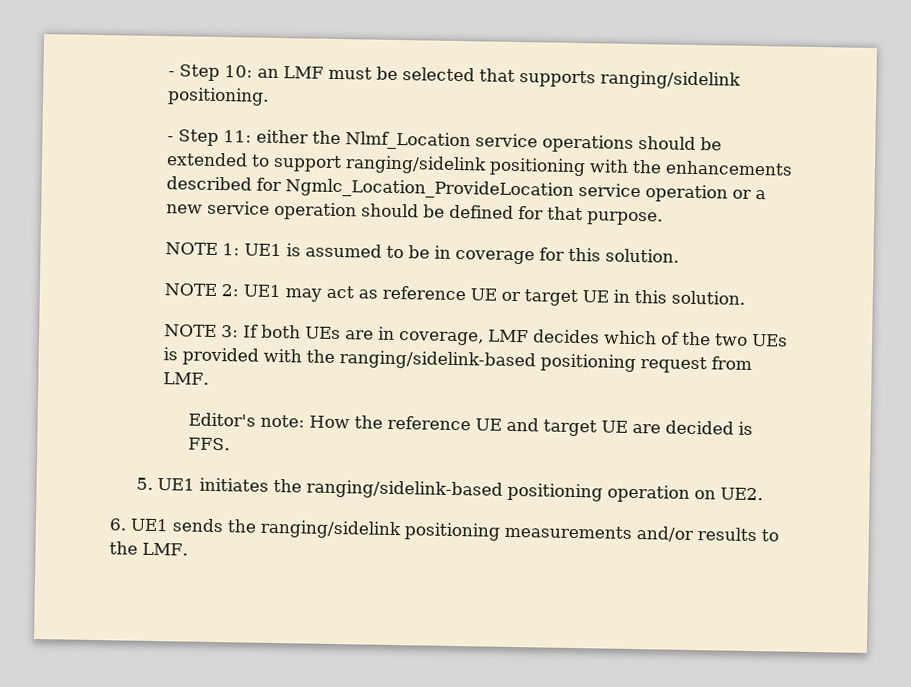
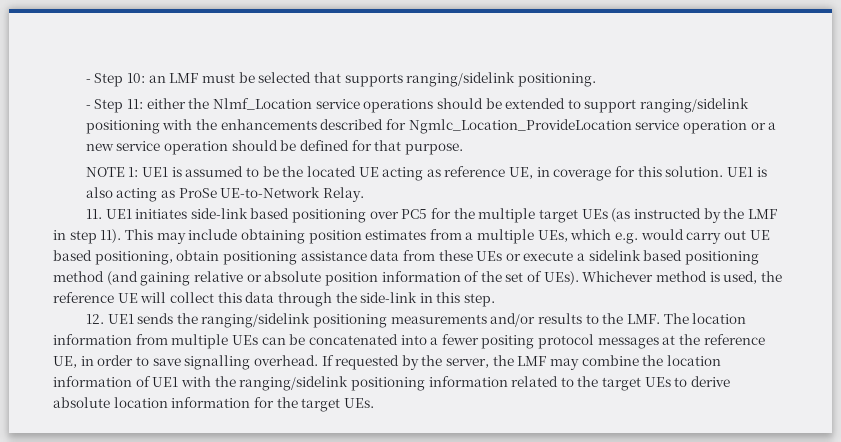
(431, 252) none -> [282,166,534,181] the located UE acting as reference UE,
[164,283,746,307] [164,324,789,347] [163,347,753,374] [163,372,210,385] [188,412,754,437] [188,437,231,451] [135,477,763,503] [109,518,127,531] // NOTE 2: UE1 may act as reference UE or target UE in this solution. // NOTE 3: If both UEs are in coverage, LMF decides which of the two UEs is provided with the ranging/sidelink-based positioning request from LMF. // Editor's note: How the reference UE and target UE are decided is FFS. // 5. UE1 initiates the ranging/sidelink-based positioning operation on UE2. // 6. -> [726,167,767,177] [85,187,364,202] [85,208,777,223] [53,229,770,244] [53,250,760,265] [53,271,782,286] [53,292,496,307] [85,314,104,324] UE1 is also acting as ProSe UE-to-Network Relay. // 11. UE1 initiates side-link based positioning over PC5 for the multiple target UEs (as instructed by the LMF in step 11). This may include obtaining position estimates from a multiple UEs, which e.g. would carry out UE based positioning, obtain positioning assistance data from these UEs or execute a sidelink based positioning method (and gaining relative or absolute position information of the set of UEs). Whichever method is used, the reference UE will collect this data through the side-link in this step. // 12.
(188, 549) none -> [663,313,747,324] [53,334,765,349] [53,355,721,370] [53,376,731,391] [53,397,374,412] The location information from multiple UEs can be concatenated into a fewer positing protocol messages at the reference UE, in order to save signalling overhead. If requested by the server, the LMF may combine the location information of UE1 with the ranging/sidelink positioning information related to the target UEs to derive absolute location information for the target UEs.

